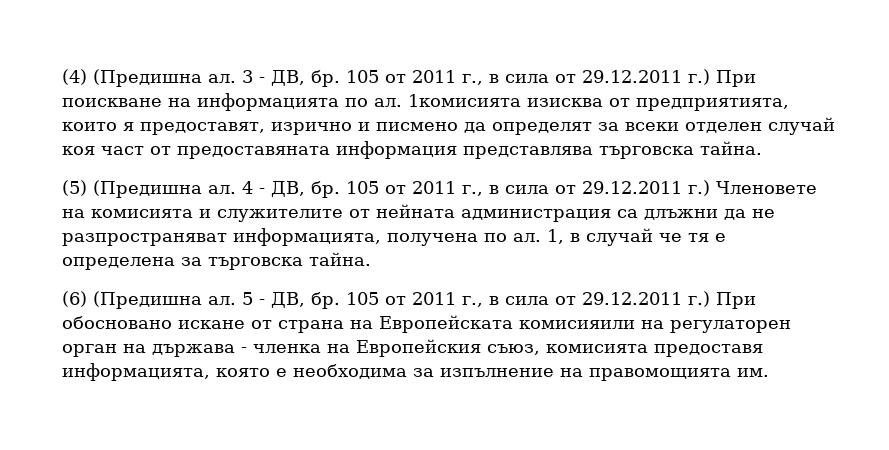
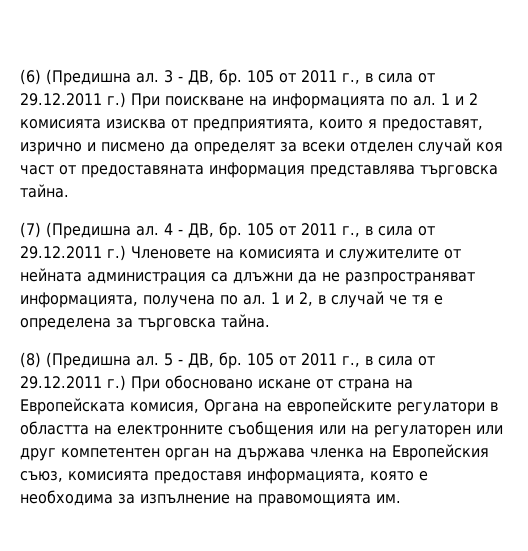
[62,69,87,85] (4) -> [20,69,41,85] (6)
[408,94,521,107] 1комисията -> [441,93,478,105] [20,119,101,129] 1 и 2 комисията
[62,180,87,196] (5) -> [20,222,41,238] (7)
[547,229,564,244] 1, -> [271,292,313,306] 1 и 2,
[62,291,87,307] (6) -> [20,352,41,368] (8)
[519,320,791,333] комисияили на регулаторен -> [130,398,498,415] [20,421,503,438] [20,448,160,461] комисия, Органа на европейските регулатори в областта на електронните съобщения или на регулаторен или друг компетентен
[241,347,247,353] - -> (305, 454) none

